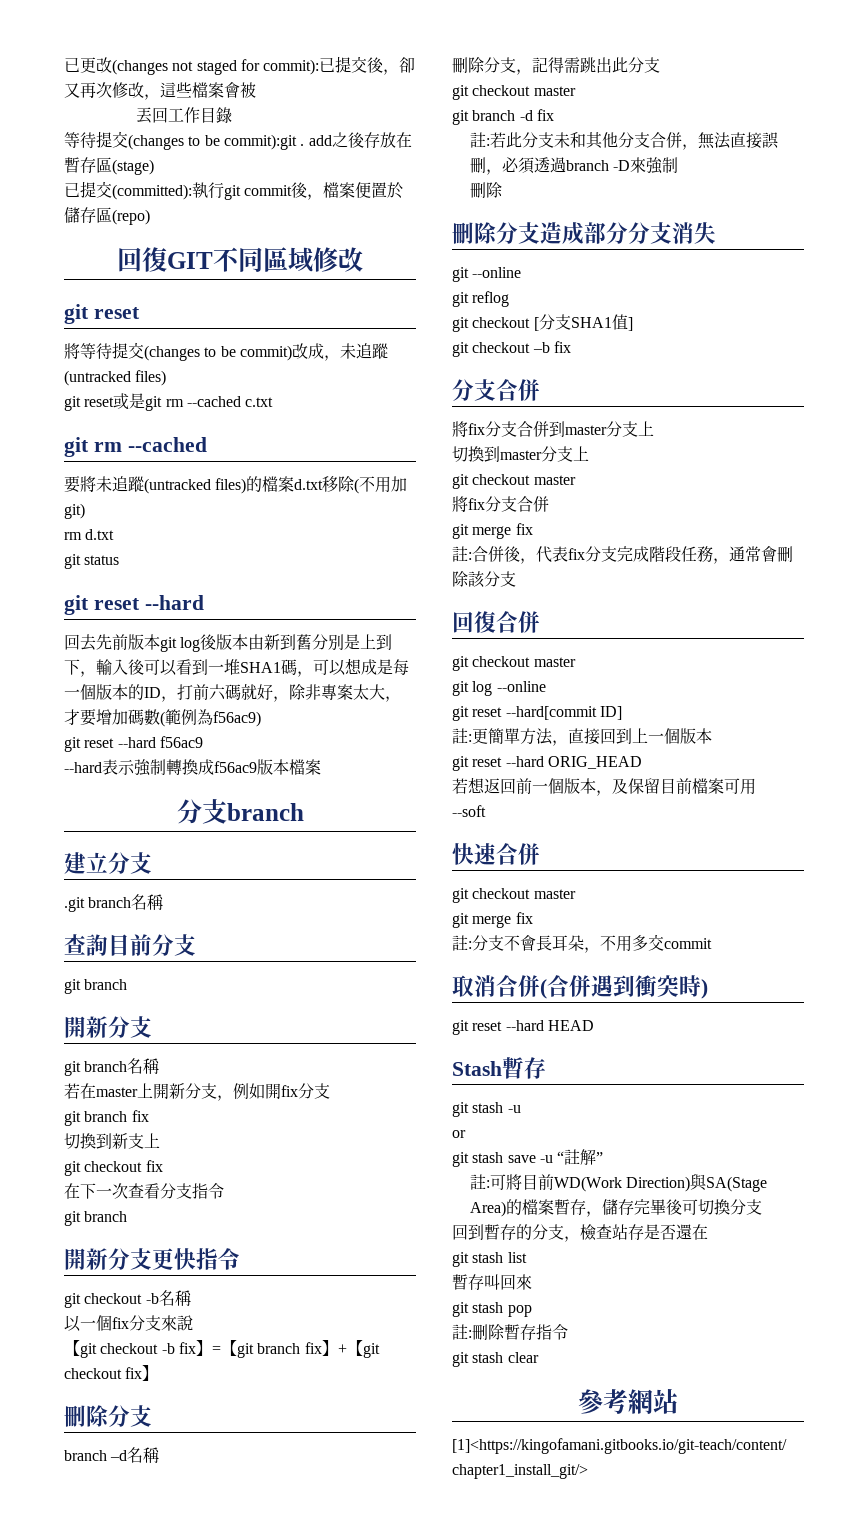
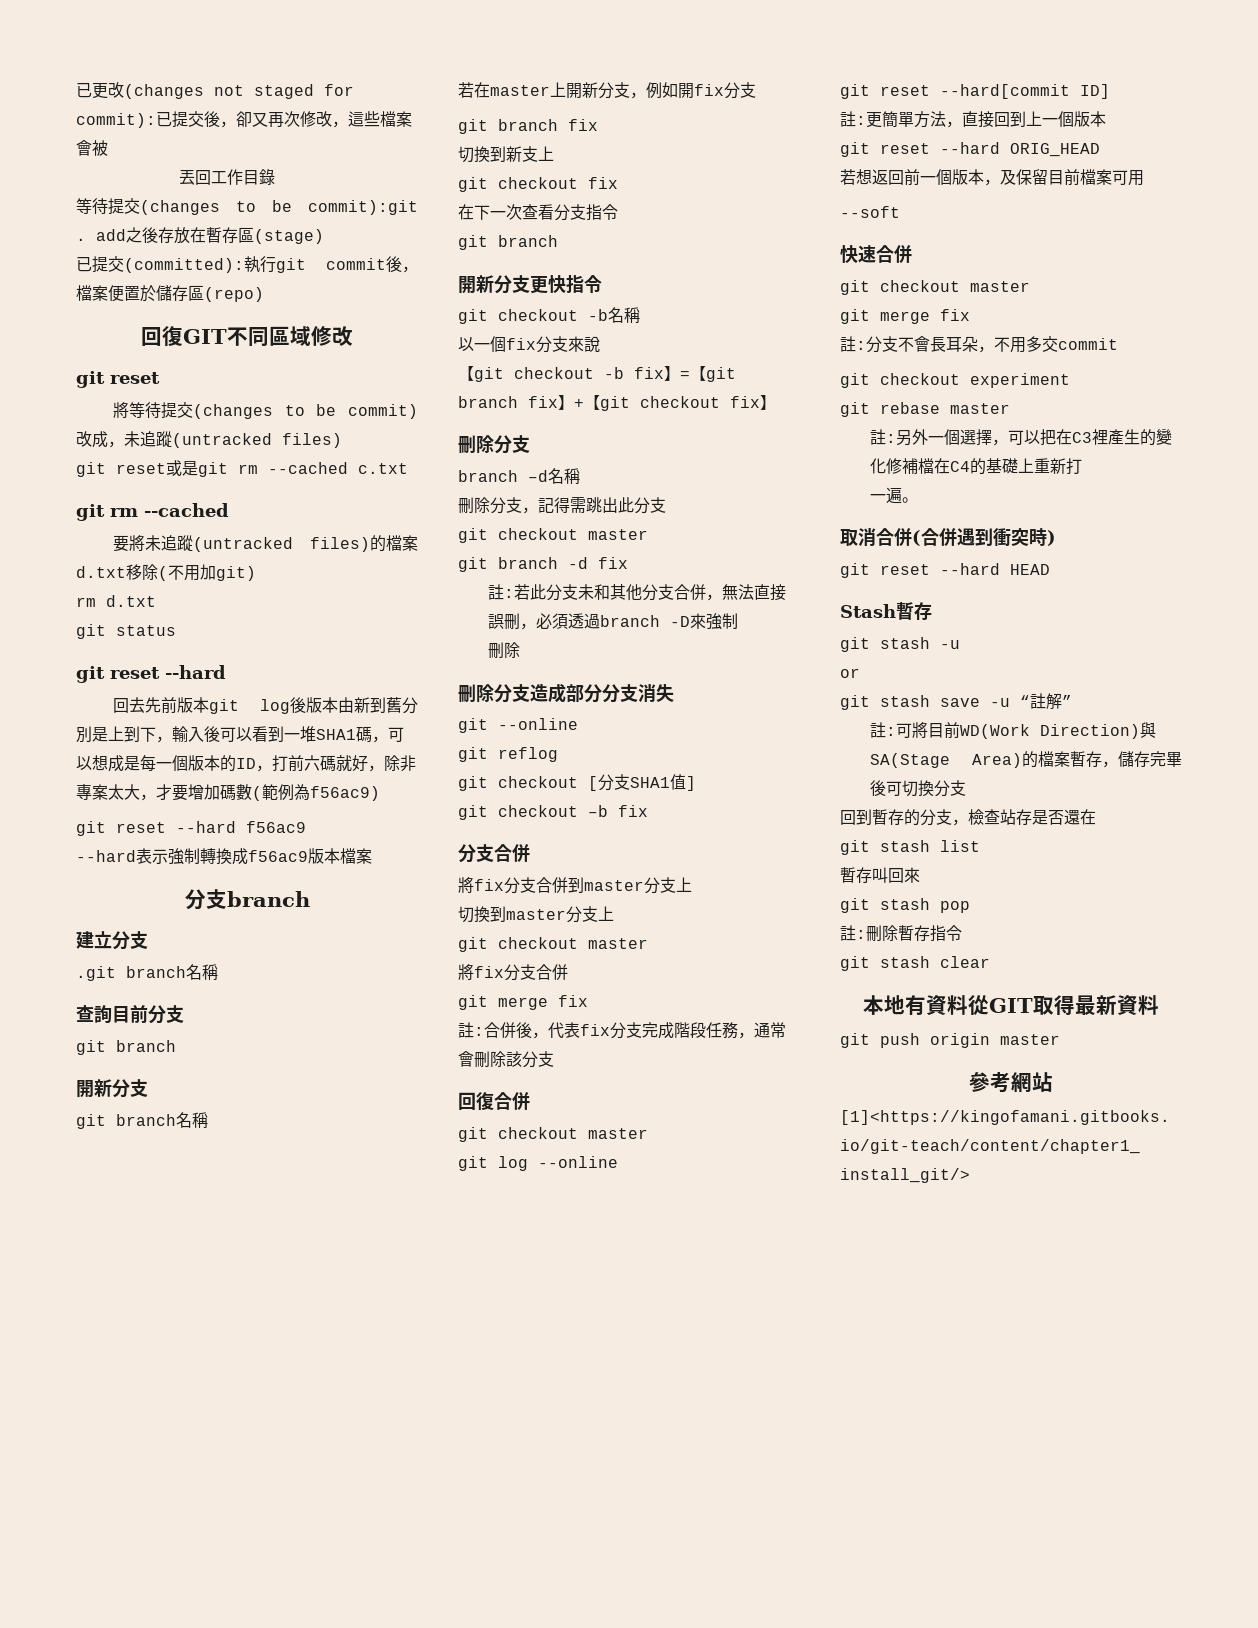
(712, 943) none -> [840,373,1070,388] [840,402,1010,417] [870,428,1173,446] [870,458,1083,475] [870,487,919,504] // git checkout experiment // git rebase master // 註:另外一個選擇，可以把在C3裡產生的變化修補檔在C4的基礎上重新打 // 一遍。
(539, 1357) none -> [863,995,1159,1015] [840,1033,1060,1048] // 本地有資料從GIT取得最新資料 // git push origin master

